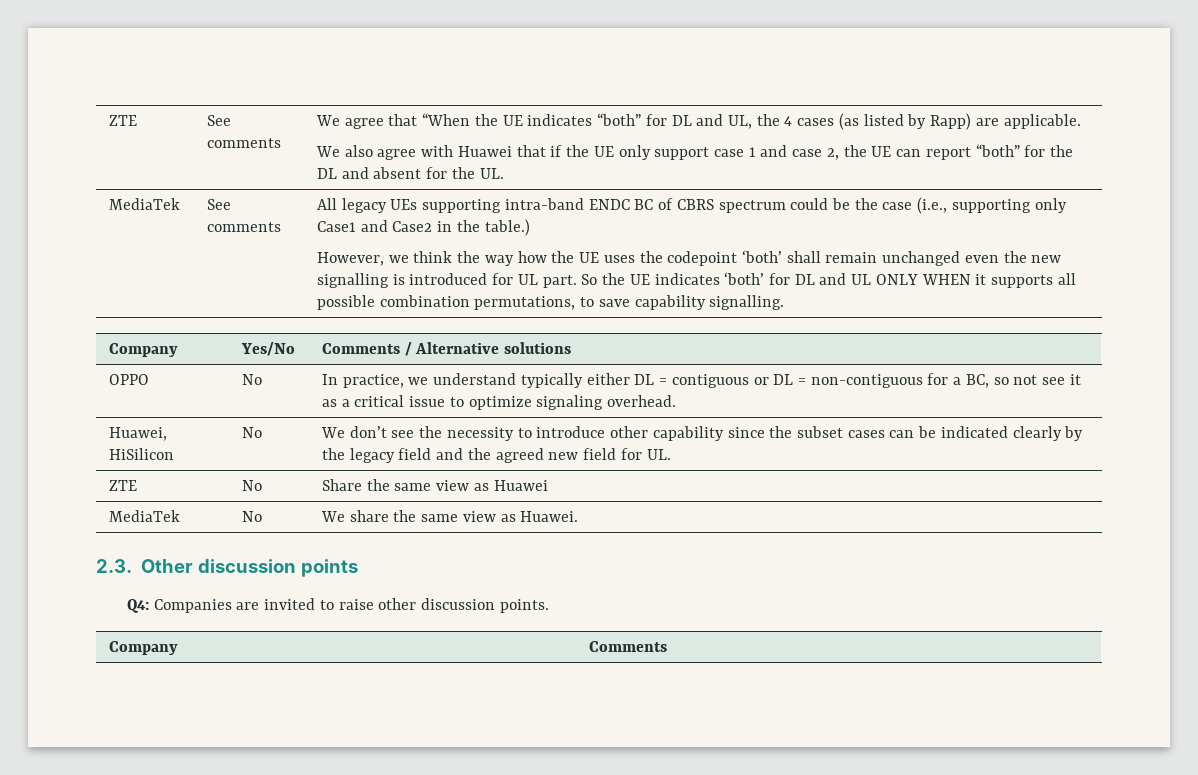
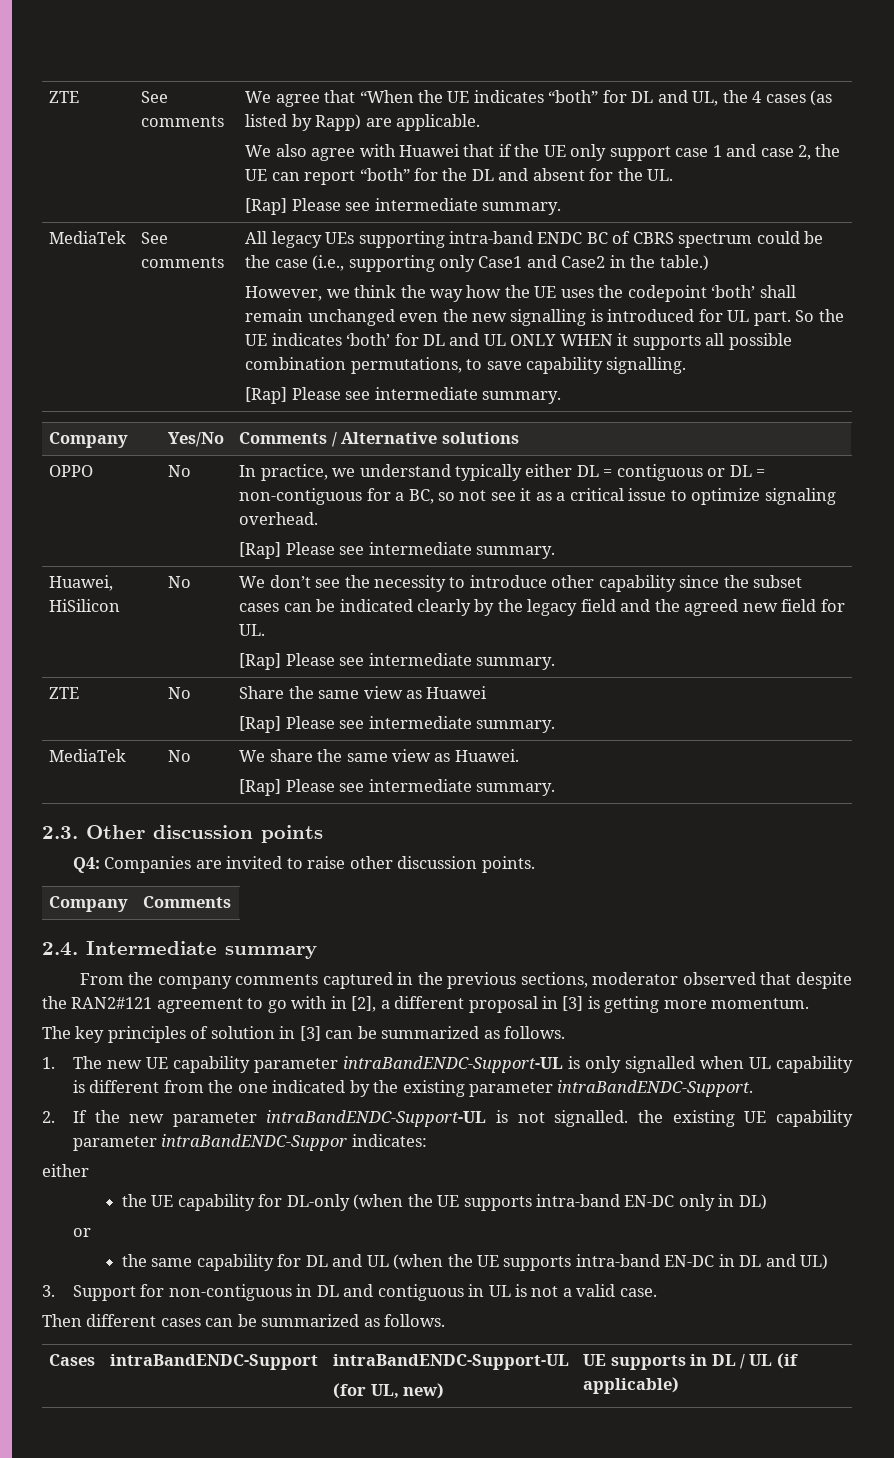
(504, 173) none -> [245,198,561,215] // [Rap] Please see intermediate summary.
(785, 302) none -> [245,387,561,404] // [Rap] Please see intermediate summary.
(677, 401) none -> [239,542,555,559] // [Rap] Please see intermediate summary.
(671, 454) none -> [239,653,555,670] // [Rap] Please see intermediate summary.
(548, 485) none -> [239,716,555,733] // [Rap] Please see intermediate summary.
(579, 516) none -> [239,779,555,796] // [Rap] Please see intermediate summary.
(668, 646) none -> [42,941,318,959] [79,972,852,989] [42,996,810,1013] [42,1026,566,1043] [42,1056,853,1073] [72,1080,754,1097] [42,1110,854,1127] [72,1134,427,1151] [42,1164,89,1177] [121,1194,767,1211] [72,1228,91,1237] [121,1254,829,1271] [42,1284,657,1301] [42,1314,446,1327] [49,1354,96,1366] [110,1354,319,1370] [333,1354,570,1370] [333,1383,445,1399] [583,1353,798,1370] [583,1377,680,1394] // 2.4. Intermediate summary // From the company comments captured in the previous sections, moderator observed that despite the RAN2#121 agreement to go with in [2], a different proposal in [3] is getting more momentum. // The key principles of solution in [3] can be summarized as follows. // 1. The new UE capability parameter intraBandENDC-Support-UL is only signalled when UL capability is different from the one indicated by the existing parameter intraBandENDC-Support. // 2. If the new parameter intraBandENDC-Support-UL is not signalled. the existing UE capability parameter intraBandENDC-Suppor indicates: // either // the UE capability for DL-only (when the UE supports intra-band EN-DC only in DL) // or // the same capability for DL and UL (when the UE supports intra-band EN-DC in DL and UL) // 3. Support for non-contiguous in DL and contiguous in UL is not a valid case. // Then different cases can be summarized as follows. // Cases | intraBandENDC-Support | intraBandENDC-Support-UL // (for UL, new) | UE supports in DL / UL (if applicable)

